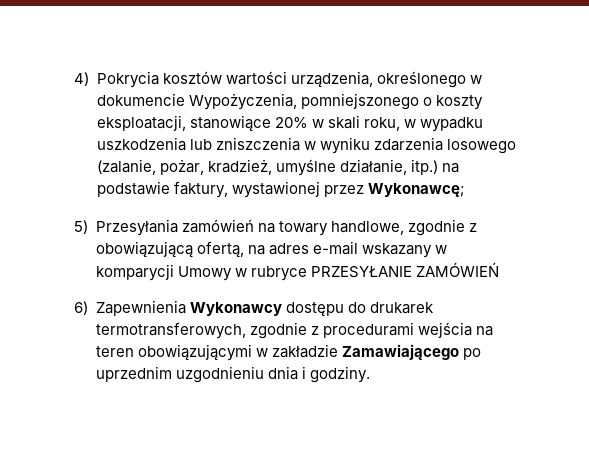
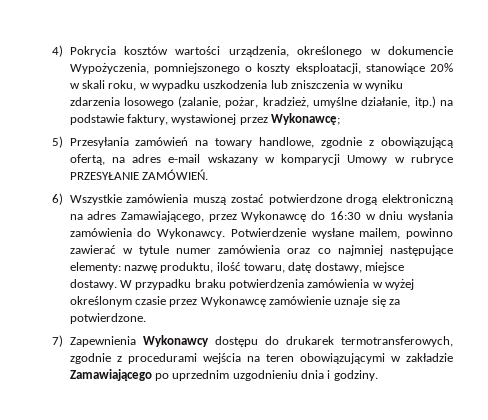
[416,262,500,277] [74,301,89,315] ZAMÓWIEŃ // 6) -> [141,169,208,180] [52,193,454,205] [69,211,454,222] [69,228,453,239] [69,245,454,256] [69,262,405,273] [69,279,415,290] [69,296,401,307] [69,313,146,324] [52,335,64,347] ZAMÓWIEŃ. // 6) Wszystkie zamówienia muszą zostać potwierdzone drogą elektroniczną na adres Zamawiającego, przez Wykonawcę do 16:30 w dniu wysłania zamówienia do Wykonawcy. Potwierdzenie wysłane mailem, powinno zawierać w tytule numer zamówienia oraz co najmniej następujące elementy: nazwę produktu, ilość towaru, datę dostawy, miejsce dostawy. W przypadku braku potwierdzenia zamówienia w wyżej określonym czasie przez Wykonawcę zamówienie uznaje się za potwierdzone. // 7)

